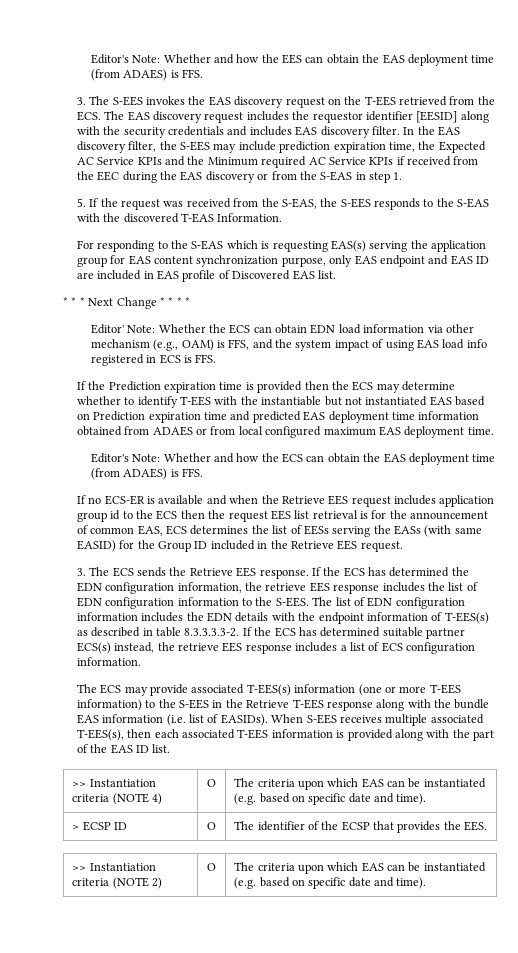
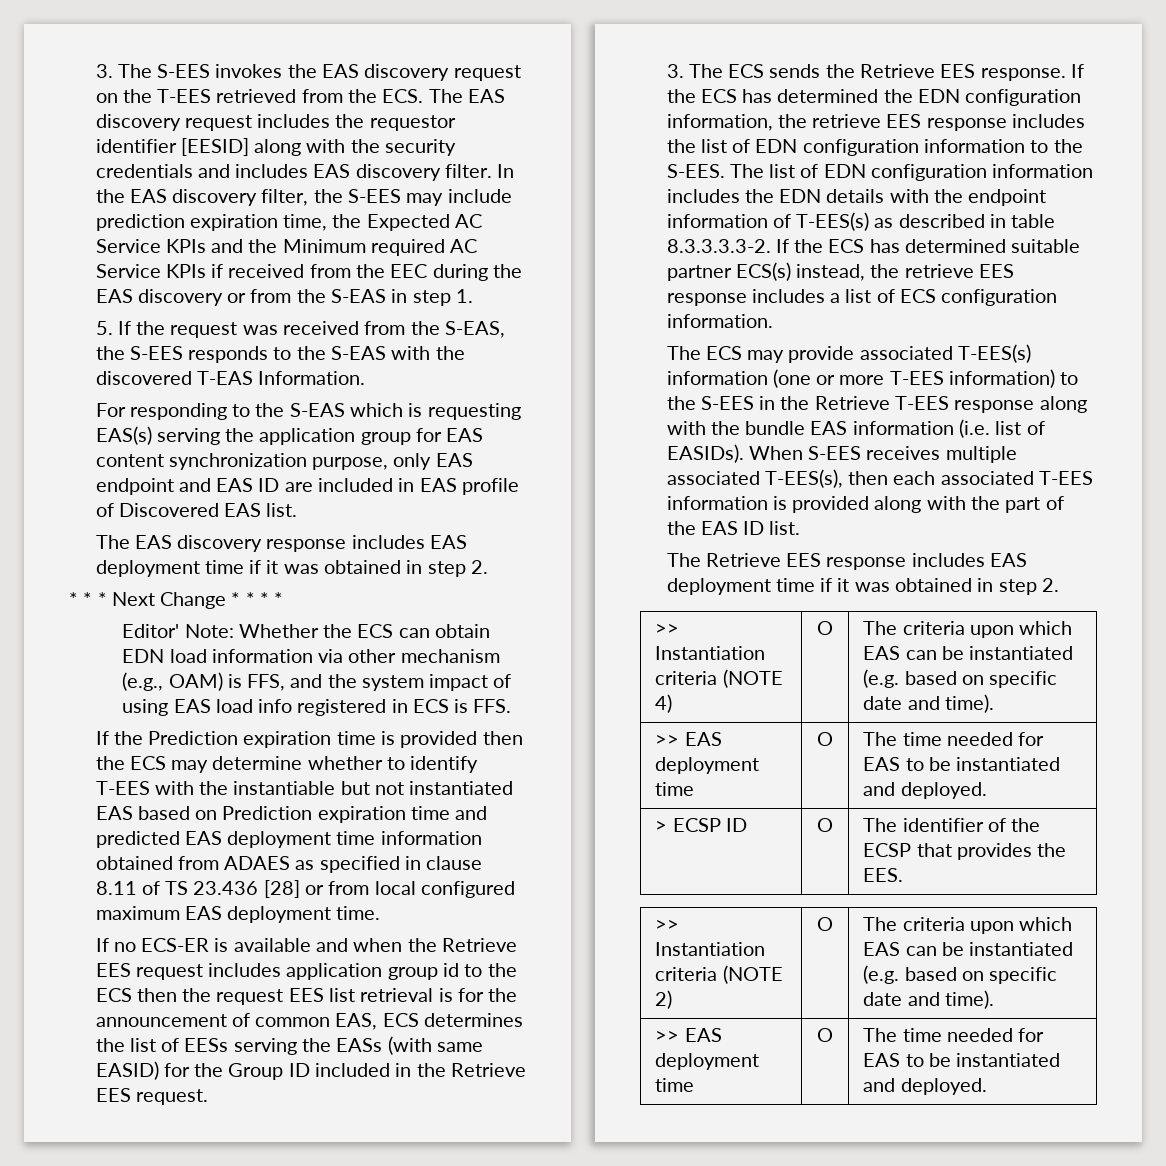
[90,54,495,66] [90,69,203,81] Editor's Note: Whether and how the EES can obtain the EAS deployment time (from ADAES) is FFS. // -> (95, 71) none
(336, 274) none -> [95,535,467,552] [95,560,488,577] // The EAS discovery response includes EAS deployment time if it was obtained in step 2.
(193, 431) none -> [295,856,483,873] [95,880,300,898] as specified in clause 8.11 of TS 23.436 [28]
[90,453,496,465] [90,468,203,480] // Editor's Note: Whether and how the ECS can obtain the EAS deployment time (from ADAES) is FFS. -> (381, 913) none
(171, 748) none -> [666,553,1027,570] [666,578,1059,595] // The Retrieve EES response includes EAS deployment time if it was obtained in step 2.
(427, 799) none -> [655,732,722,746] [655,757,760,774] [655,782,695,796] [817,732,833,746] [863,732,1045,746] [863,757,1061,771] [863,782,987,799] // >> EAS deployment time | O | The time needed for EAS to be instantiated and deployed.
(427, 883) none -> [655,1028,722,1042] [655,1053,760,1070] [655,1078,695,1092] [817,1028,833,1042] [863,1028,1045,1042] [863,1053,1061,1067] [863,1078,987,1095] // >> EAS deployment time | O | The time needed for EAS to be instantiated and deployed.

